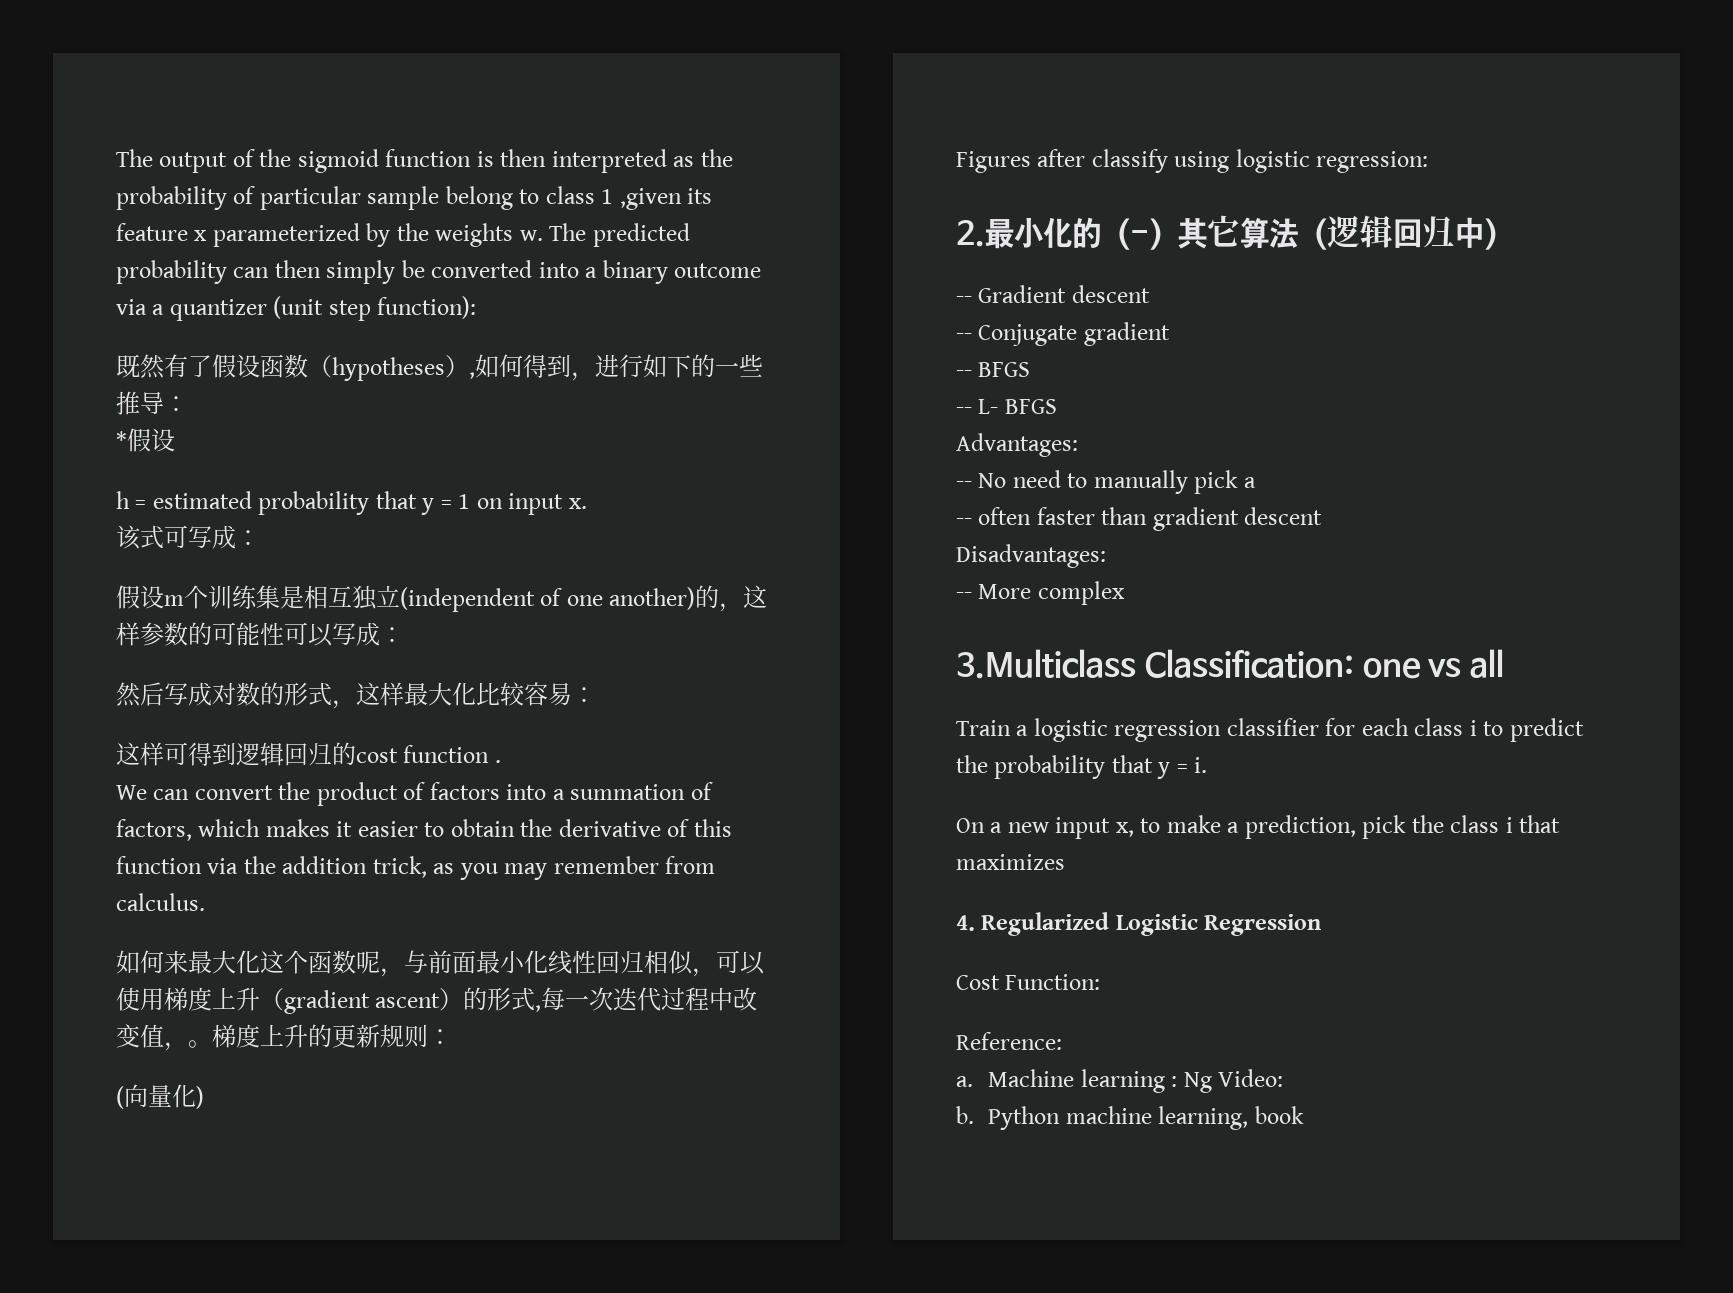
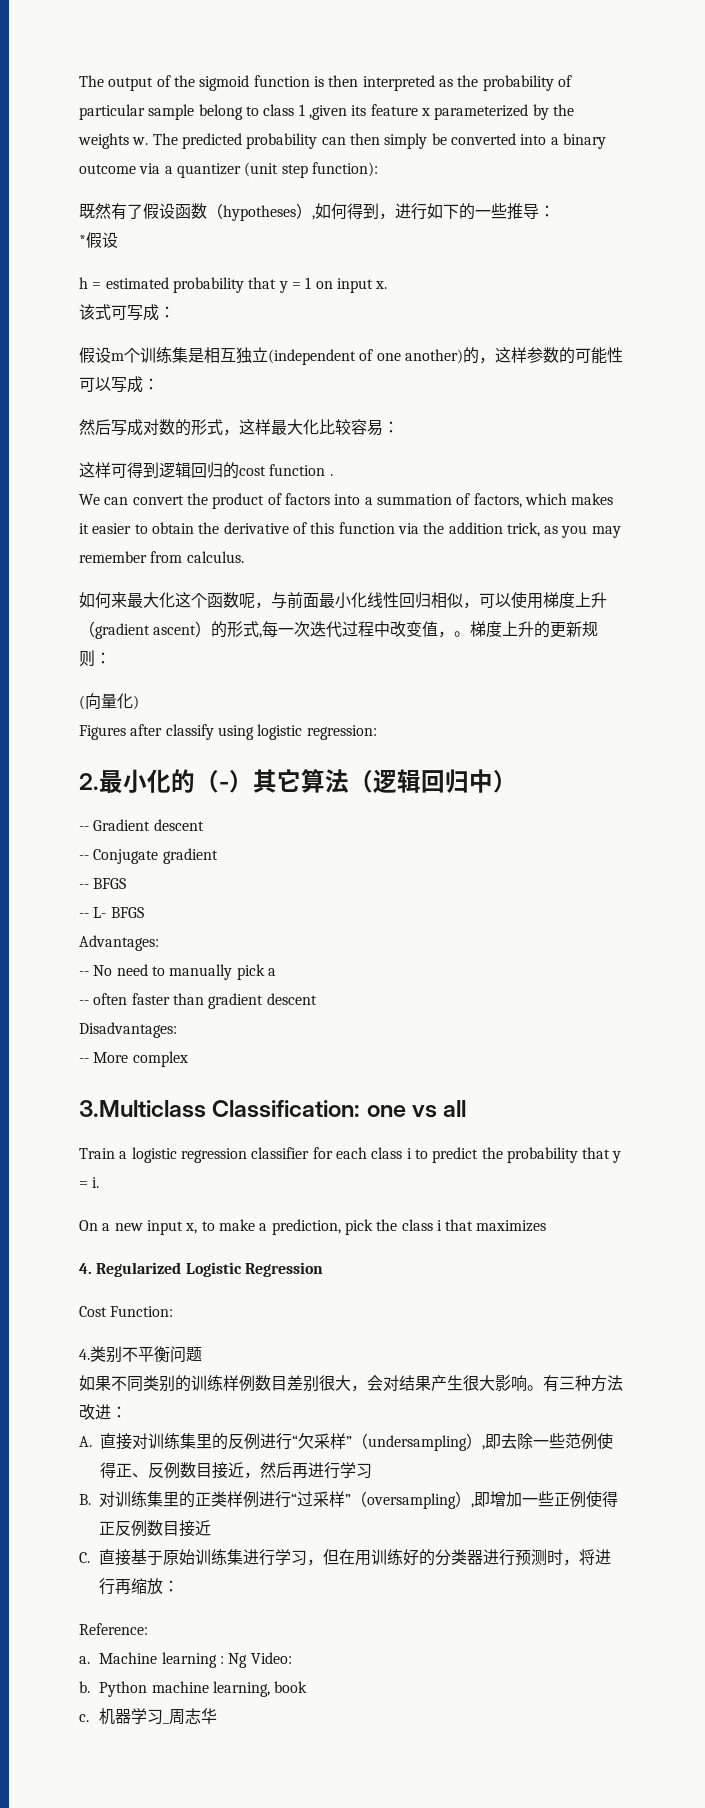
(1101, 982) none -> [79,1346,202,1363] [79,1375,623,1392] [79,1404,127,1420] [79,1433,613,1451] [100,1462,372,1479] [79,1491,619,1509] [99,1520,212,1537] [79,1549,612,1566] [99,1578,180,1595] // 4.类别不平衡问题 // 如果不同类别的训练样例数目差别很大，会对结果产生很大影响。有三种方法改进： // A.直接对训练集里的反例进行“欠采样”（undersampling）,即去除一些范例使得正、反例数目接近，然后再进行学习 // B.对训练集里的正类样例进行“过采样”（oversampling）,即增加一些正例使得正反例数目接近 // C.直接基于原始训练集进行学习，但在用训练好的分类器进行预测时，将进行再缩放：
(1304, 1115) none -> [79,1708,218,1725] // c.机器学习_周志华

